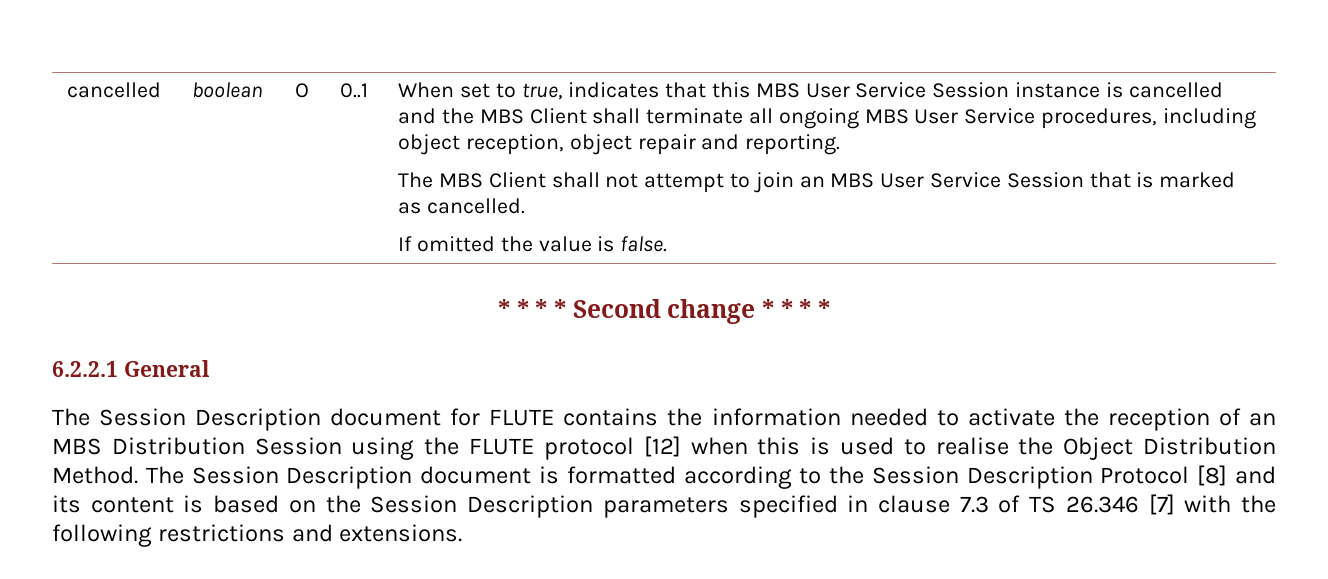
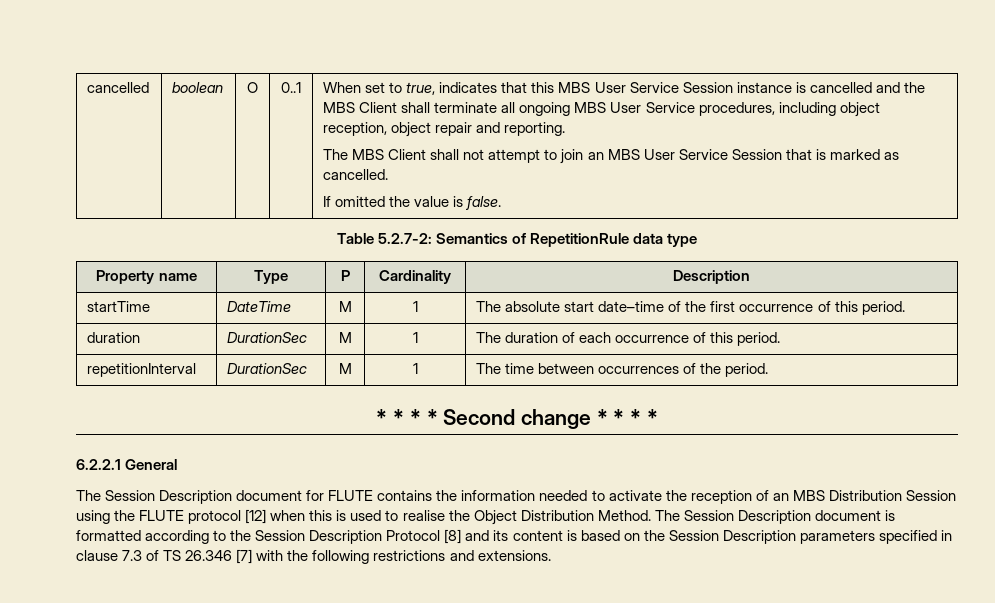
(668, 244) none -> [336,233,698,247] [96,270,197,284] [254,270,288,284] [340,270,350,281] [379,270,451,284] [673,270,750,284] [87,301,151,312] [227,301,292,312] [338,301,352,312] [412,301,418,312] [476,301,905,315] [87,332,141,343] [227,332,308,343] [338,332,352,343] [412,332,418,343] [476,332,781,346] [87,363,197,377] [227,363,308,374] [338,363,352,374] [412,363,418,374] [476,363,769,377] // Table 5.2.7-2: Semantics of RepetitionRule data type // Property name | Type | P | Cardinality | Description // startTime | DateTime | M | 1 | The absolute start date–time of the first occurrence of this period. // duration | DurationSec | M | 1 | The duration of each occurrence of this period. // repetitionInterval | DurationSec | M | 1 | The time between occurrences of the period.

